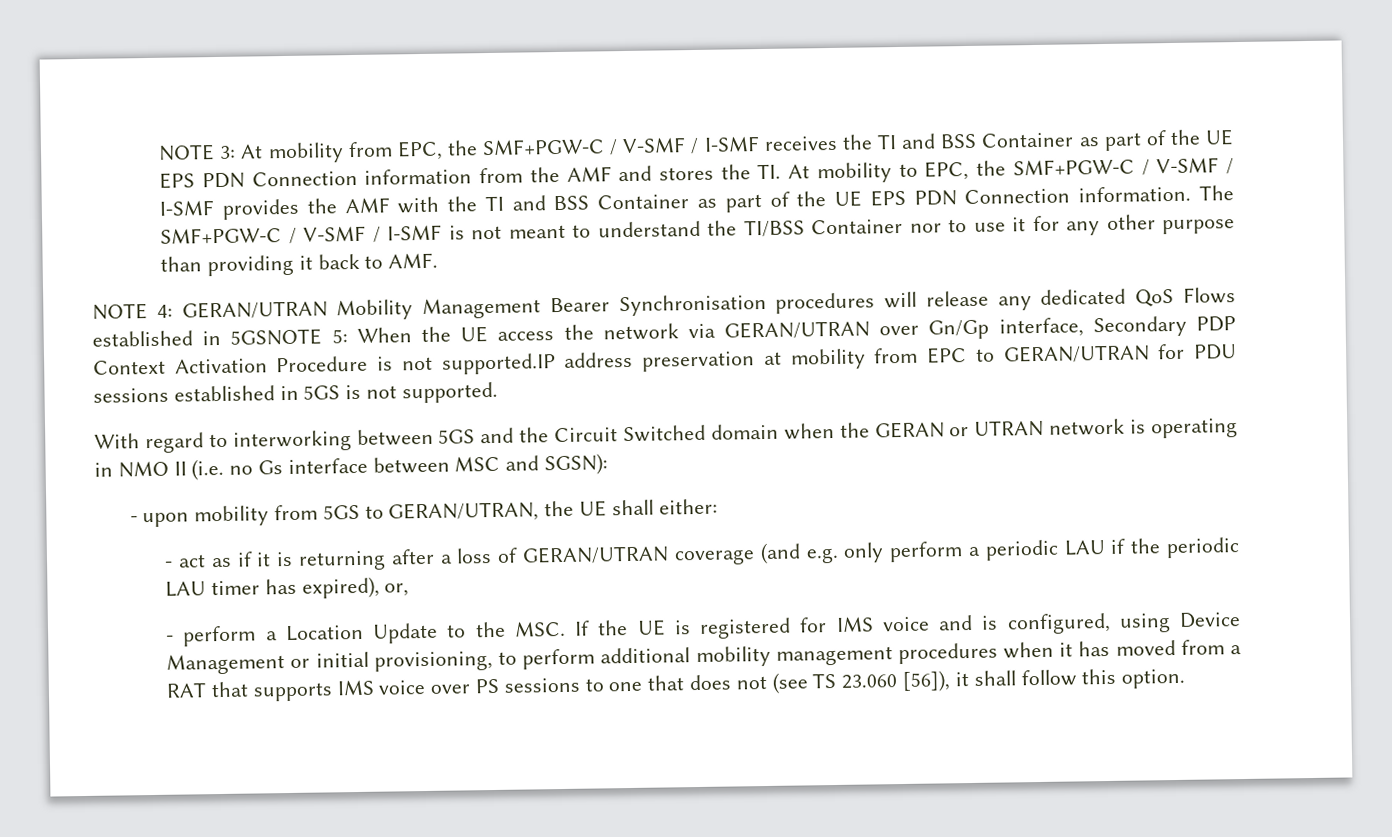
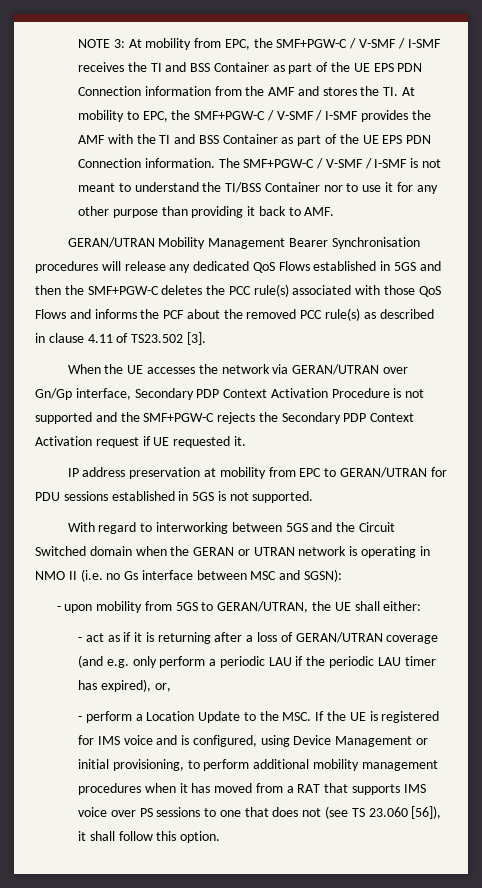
[92,303,173,320] NOTE 4: -> (335, 211) none
[230,328,348,346] 5GSNOTE 5: -> [394,261,441,271] [35,284,441,297] [35,308,434,321] [35,332,206,345] 5GS and then the SMF+PGW-C deletes the PCC rule(s) associated with those QoS Flows and informs the PCF about the removed PCC rule(s) as described in clause 4.11 of TS23.502 [3]. //
[497,331,555,341] access -> [146,367,195,374] accesses
[441,353,556,375] supported.IP -> [35,412,415,424] [35,436,246,448] [67,468,79,477] supported and the SMF+PGW-C rejects the Secondary PDP Context Activation request if UE requested it. // IP

